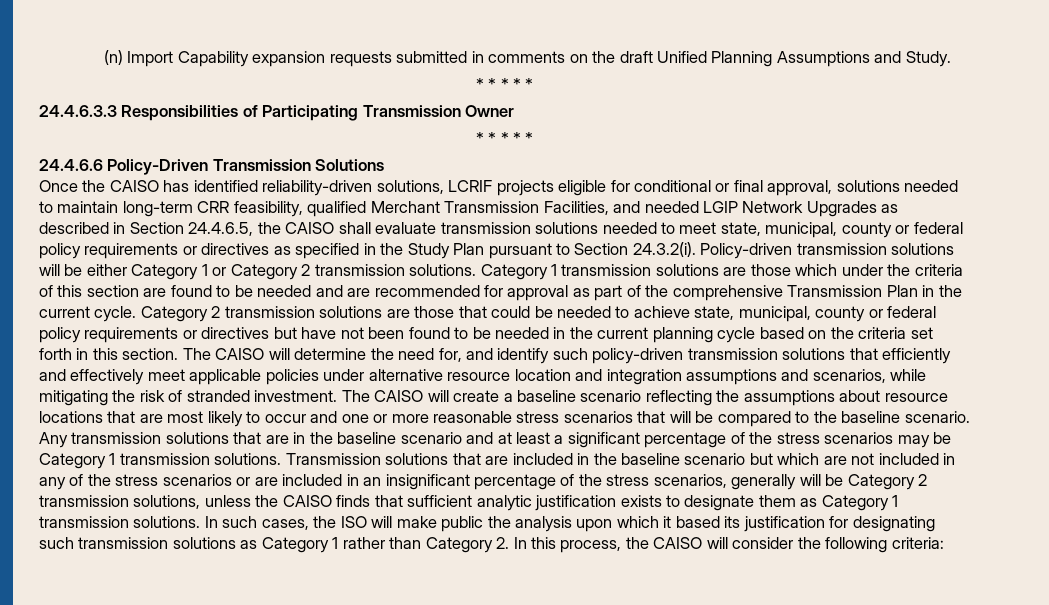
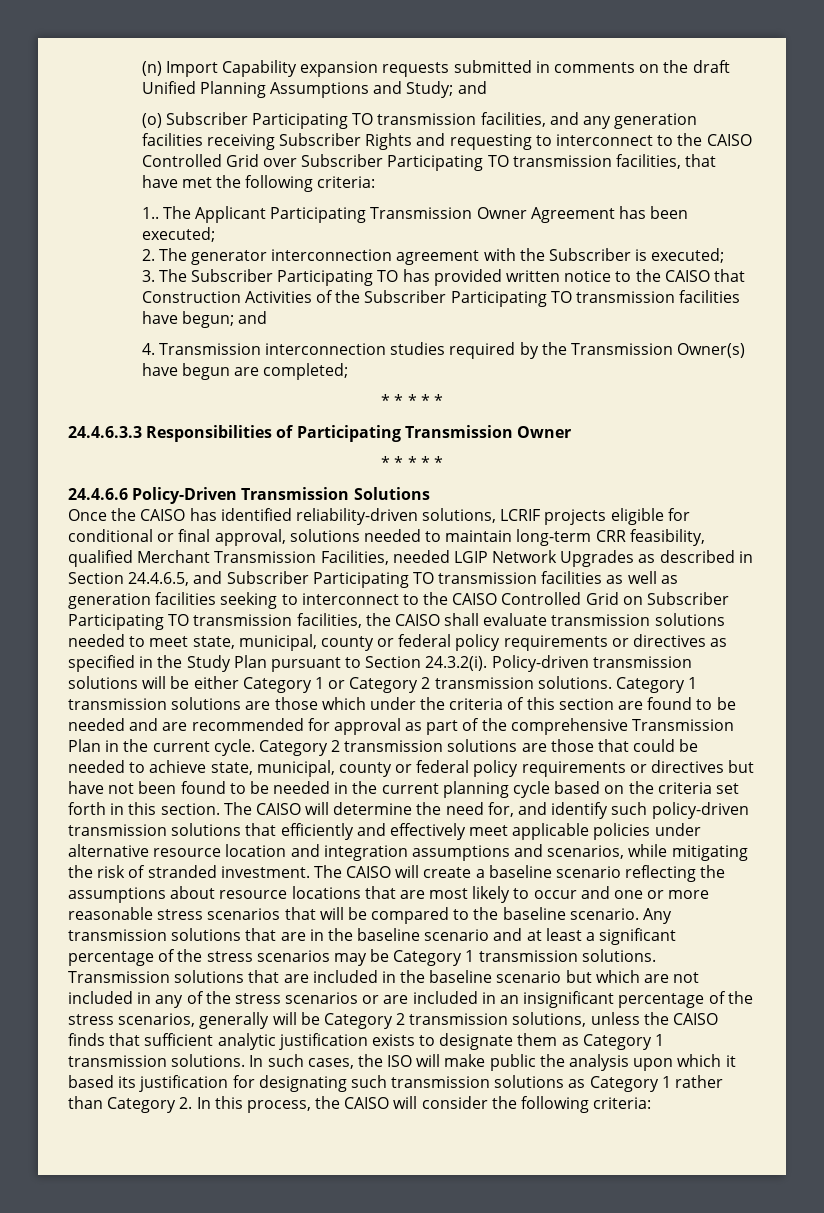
[905,51,951,67] Study. -> [406,81,487,98] [141,112,698,129] [141,133,752,150] [141,154,717,171] [141,175,376,192] [141,206,689,223] [141,227,215,242] [141,248,725,265] [141,269,745,286] [141,290,741,307] [141,311,268,328] [141,342,746,359] [141,363,349,380] Study; and // (o) Subscriber Participating TO transmission facilities, and any generation facilities receiving Subscriber Rights and requesting to interconnect to the CAISO Controlled Grid over Subscriber Participating TO transmission facilities, that have met the following criteria: // 1.. The Applicant Participating Transmission Owner Agreement has been executed; // 2. The generator interconnection agreement with the Subscriber is executed; // 3. The Subscriber Participating TO has provided written notice to the CAISO that Construction Activities of the Subscriber Participating TO transmission facilities have begun; and // 4. Transmission interconnection studies required by the Transmission Owner(s) have begun are completed;
[613,201,641,213] and -> (389, 557) none
(254, 229) none -> [193,571,678,588] [68,592,730,609] [68,613,362,630] and Subscriber Participating TO transmission facilities as well as generation facilities seeking to interconnect to the CAISO Controlled Grid on Subscriber Participating TO transmission facilities,

